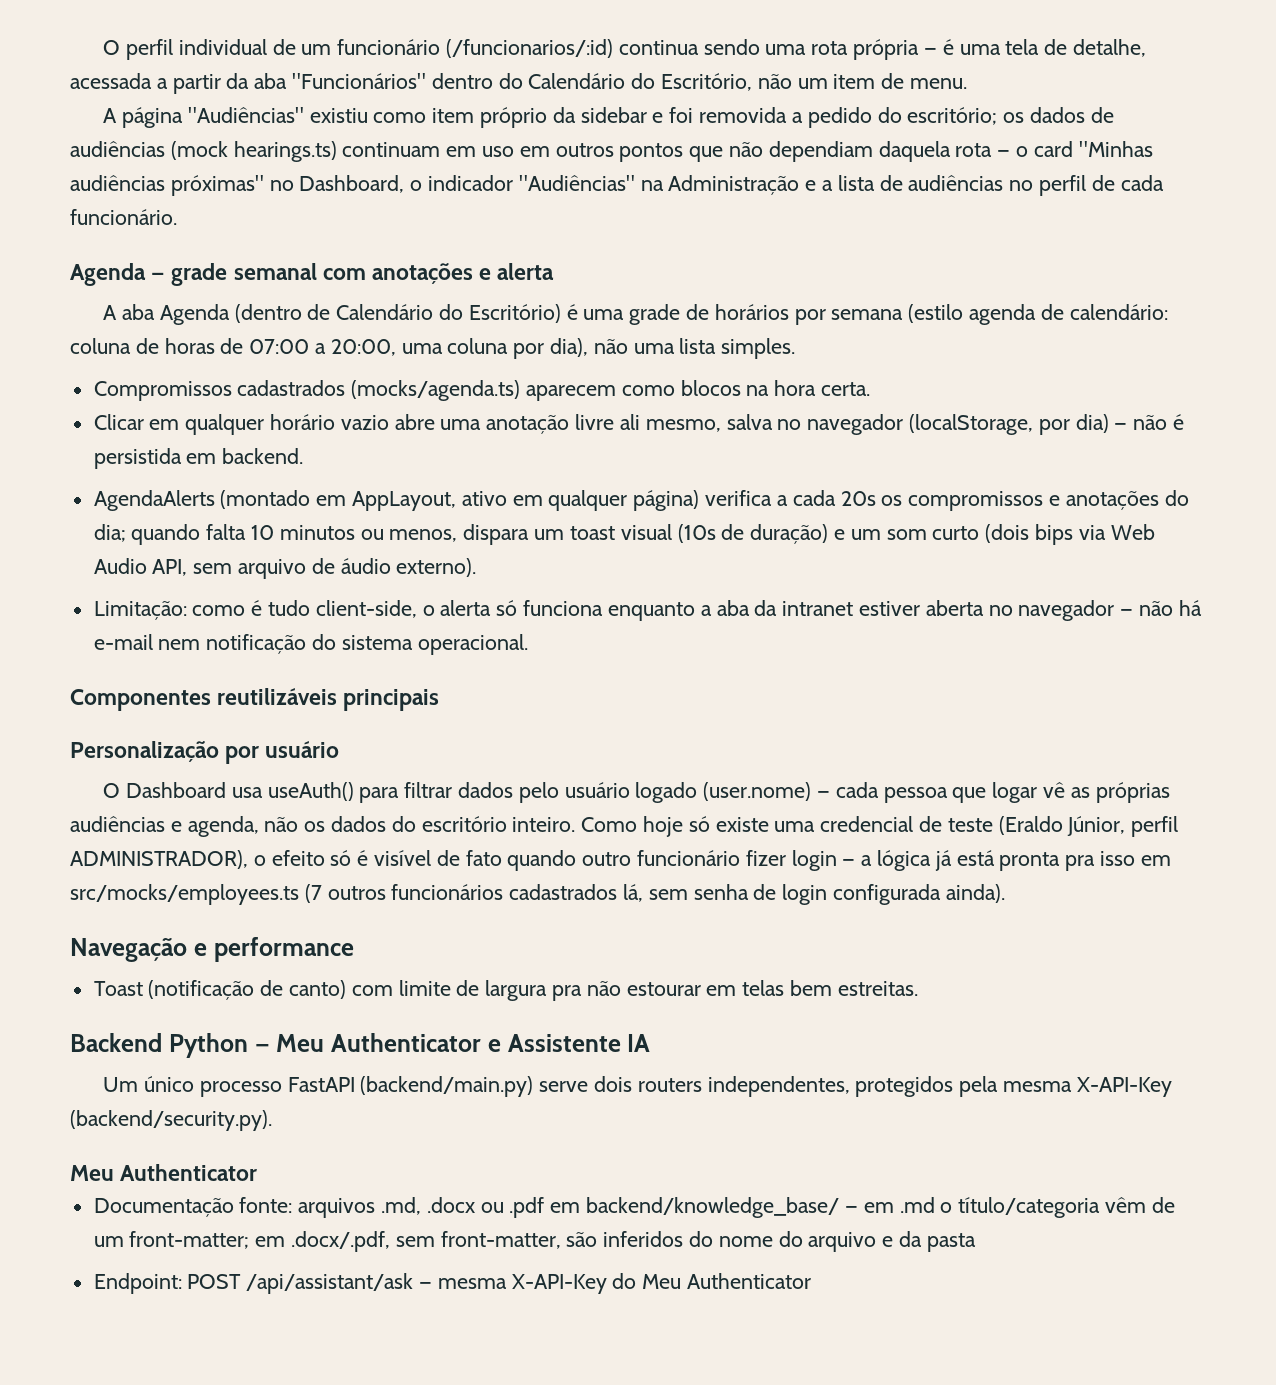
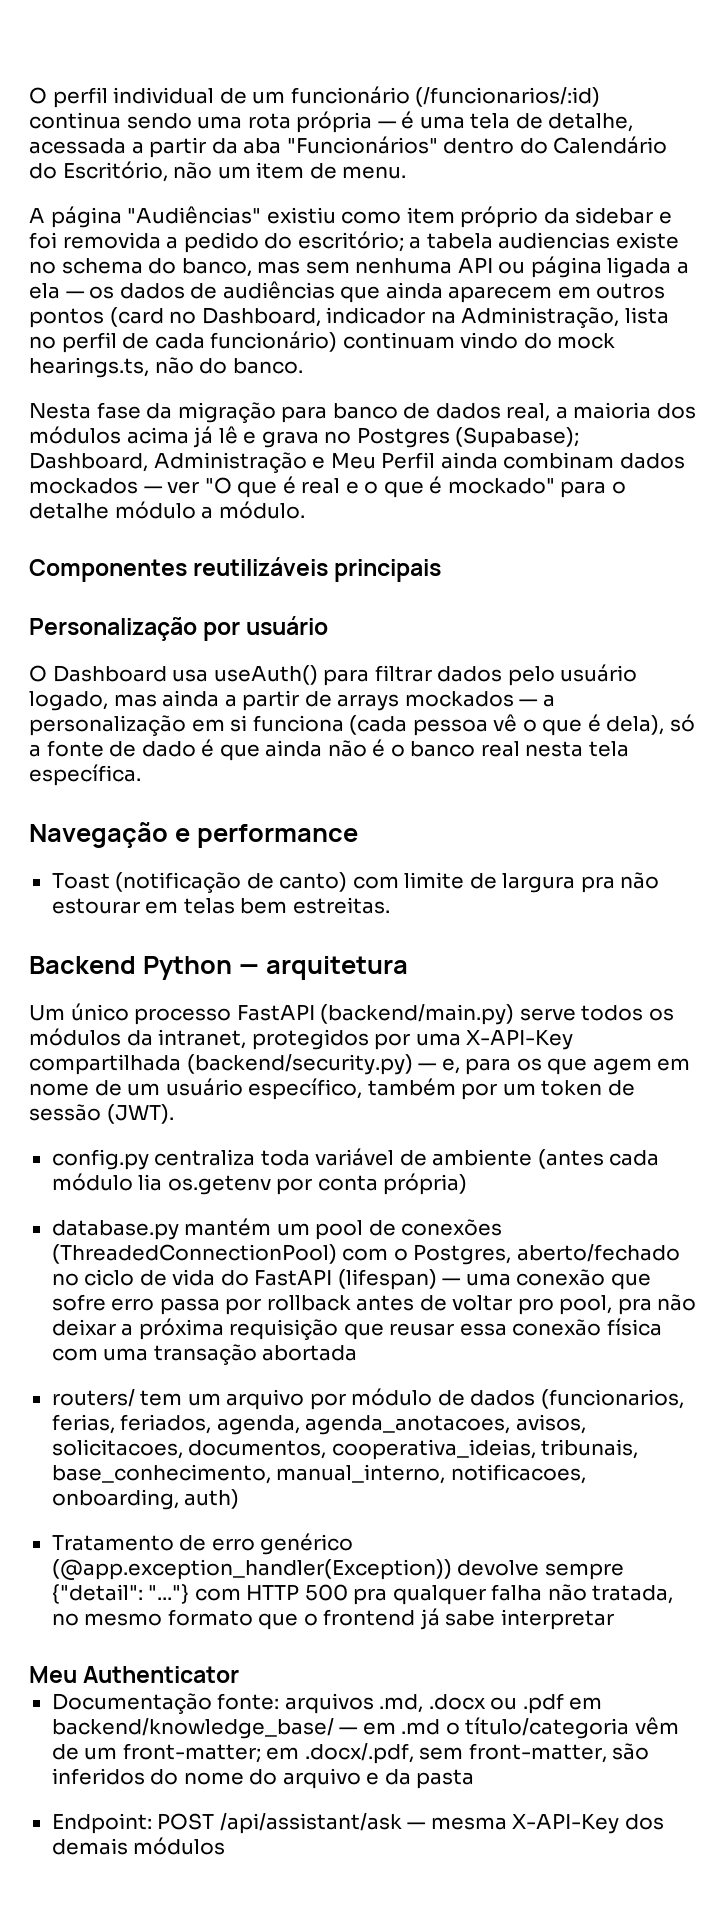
[1003,107,1114,123] [70,141,1153,162] [70,175,1164,196] [70,209,177,225] [70,263,555,286] [103,304,1168,325] [70,338,796,359] [93,380,871,401] [93,414,1184,435] [93,448,304,469] [93,490,1189,511] [93,524,1155,545] [93,558,477,579] [93,600,1202,621] [93,634,528,655] os dados de audiências (mock hearings.ts) continuam em uso em outros pontos que não dependiam daquela rota — o card "Minhas audiências próximas" no Dashboard, o indicador "Audiências" na Administração e a lista de audiências no perfil de cada funcionário. // Agenda — grade semanal com anotações e alerta // A aba Agenda (dentro de Calendário do Escritório) é uma grade de horários por semana (estilo agenda de calendário: coluna de horas de 07:00 a 20:00, uma coluna por dia), não uma lista simples. // Compromissos cadastrados (mocks/agenda.ts) aparecem como blocos na hora certa. // Clicar em qualquer horário vazio abre uma anotação livre ali mesmo, salva no navegador (localStorage, por dia) — não é persistida em backend. // AgendaAlerts (montado em AppLayout, ativo em qualquer página) verifica a cada 20s os compromissos e anotações do dia; quando falta 10 minutos ou menos, dispara um toast visual (10s de duração) e um som curto (dois bips via Web Audio API, sem arquivo de áudio externo). // Limitação: como é tudo client-side, o alerta só funciona enquanto a aba da intranet estiver aberta no navegador — não há e-mail nem notificação do sistema operacional. -> [409,232,679,249] [29,256,689,278] [29,281,666,303] [29,307,669,328] [29,331,616,353] [29,357,303,378] [29,402,696,423] [29,426,580,448] [29,452,685,473] [29,476,626,498] [29,501,305,519] a tabela audiencias existe no schema do banco, mas sem nenhuma API ou página ligada a ela — os dados de audiências que ainda aparecem em outros pontos (card no Dashboard, indicador na Administração, lista no perfil de cada funcionário) continuam vindo do mock hearings.ts, não do banco. // Nesta fase da migração para banco de dados real, a maioria dos módulos acima já lê e grava no Postgres (Supabase); Dashboard, Administração e Meu Perfil ainda combinam dados mockados — ver "O que é real e o que é mockado" para o detalhe módulo a módulo.
[635,782,1170,803] [70,816,1179,837] [70,850,1171,871] [70,884,1005,905] logado (user.nome) — cada pessoa que logar vê as próprias audiências e agenda, não os dados do escritório inteiro. Como hoje só existe uma credencial de teste (Eraldo Júnior, perfil ADMINISTRADOR), o efeito só é visível de fato quando outro funcionário fizer login — a lógica já está pronta pra isso em src/mocks/employees.ts (7 outros funcionários cadastrados lá, sem senha de login configurada ainda). -> [29,690,555,711] [29,714,695,736] [29,739,629,761] [29,764,141,786] logado, mas ainda a partir de arrays mockados — a personalização em si funciona (cada pessoa vê o que é dela), só a fonte de dado é que ainda não é o banco real nesta tela específica.
[276,1033,651,1052] Meu Authenticator e Assistente IA -> [265,956,408,980] arquitetura
[594,1076,1172,1097] [70,1110,272,1131] dois routers independentes, protegidos pela mesma X-API-Key (backend/security.py). -> [581,1005,674,1021] [29,1028,574,1050] [29,1054,691,1075] [29,1078,635,1100] [29,1104,174,1124] [51,1148,660,1170] [51,1173,468,1195] [51,1218,503,1240] [51,1244,680,1265] [51,1269,651,1290] [51,1294,697,1315] [51,1318,662,1340] [51,1344,358,1365] [51,1388,684,1410] [51,1414,586,1435] [51,1439,639,1460] [51,1464,586,1484] [51,1489,240,1510] [51,1533,354,1555] [51,1559,624,1580] [51,1584,674,1605] [51,1608,614,1630] todos os módulos da intranet, protegidos por uma X-API-Key compartilhada (backend/security.py) — e, para os que agem em nome de um usuário específico, também por um token de sessão (JWT). // config.py centraliza toda variável de ambiente (antes cada módulo lia os.getenv por conta própria) // database.py mantém um pool de conexões (ThreadedConnectionPool) com o Postgres, aberto/fechado no ciclo de vida do FastAPI (lifespan) — uma conexão que sofre erro passa por rollback antes de voltar pro pool, pra não deixar a próxima requisição que reusar essa conexão física com uma transação abortada // routers/ tem um arquivo por módulo de dados (funcionarios, ferias, feriados, agenda, agenda_anotacoes, avisos, solicitacoes, documentos, cooperativa_ideias, tribunais, base_conhecimento, manual_interno, notificacoes, onboarding, auth) // Tratamento de erro genérico (@app.exception_handler(Exception)) devolve sempre {"detail": "..."} com HTTP 500 pra qualquer falha não tratada, no mesmo formato que o frontend já sabe interpretar
[612,1273,812,1289] do Meu Authenticator -> [624,1814,664,1830] [51,1837,226,1855] dos demais módulos

